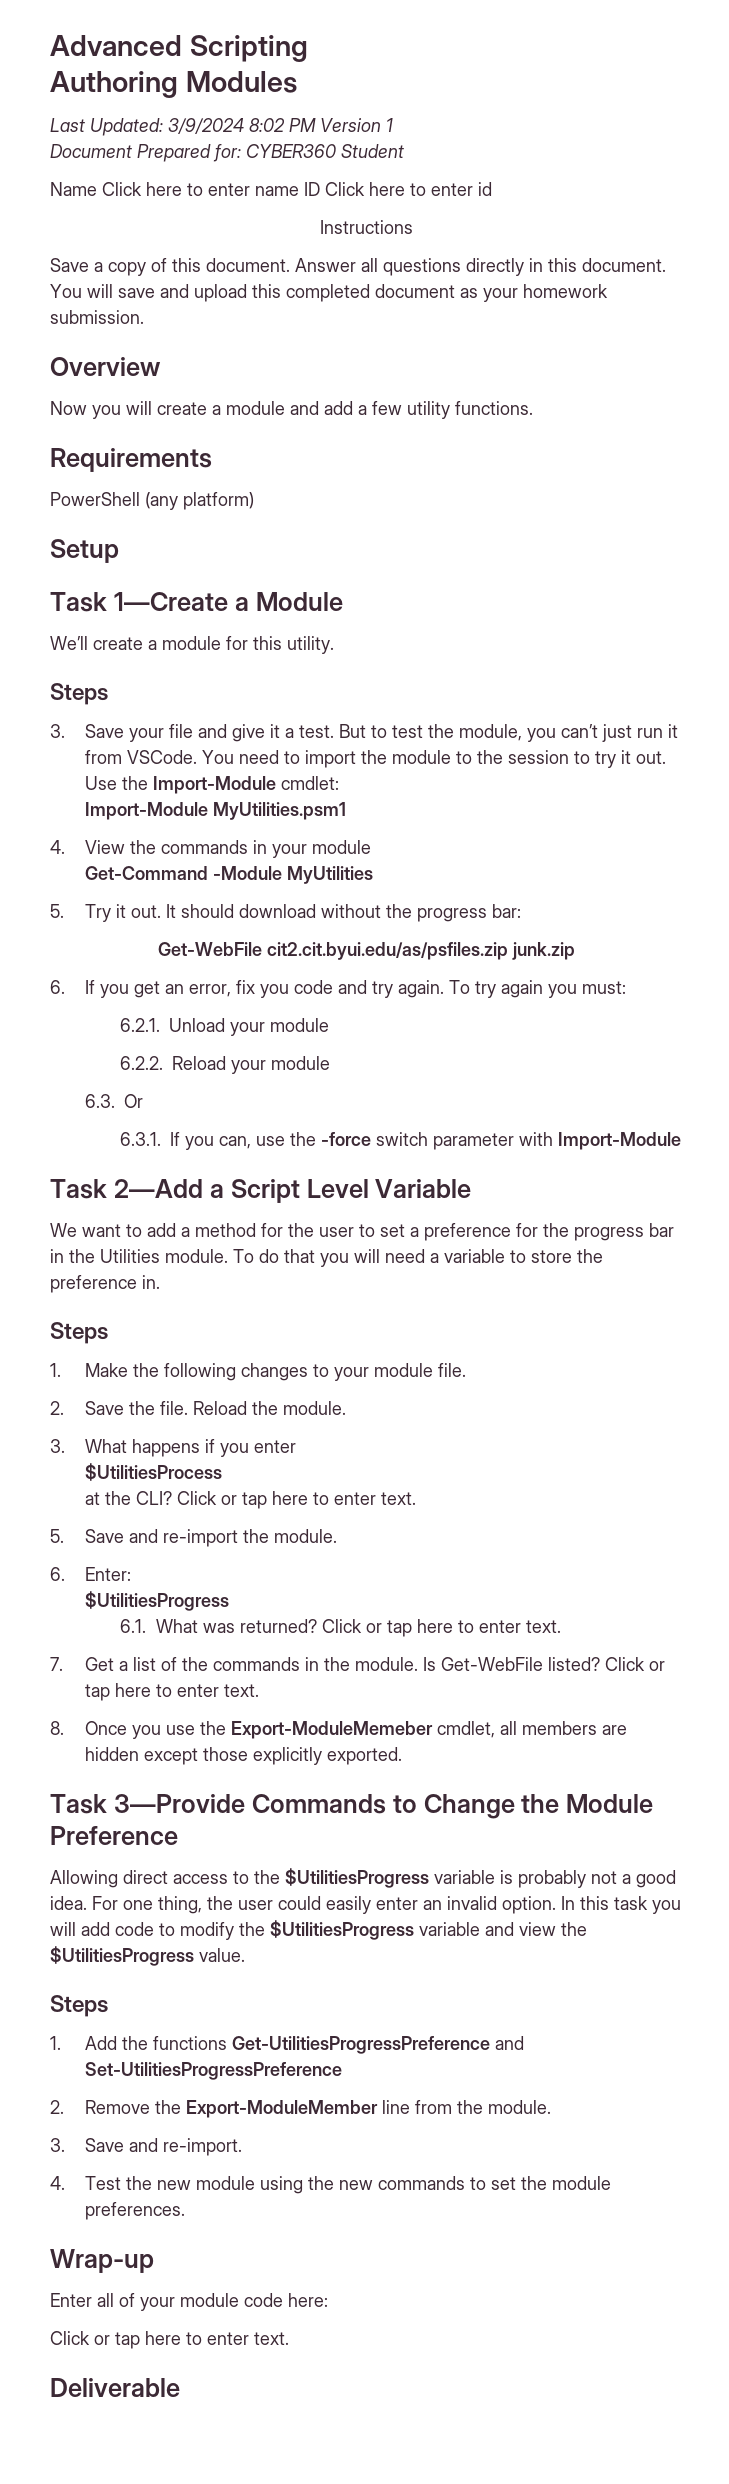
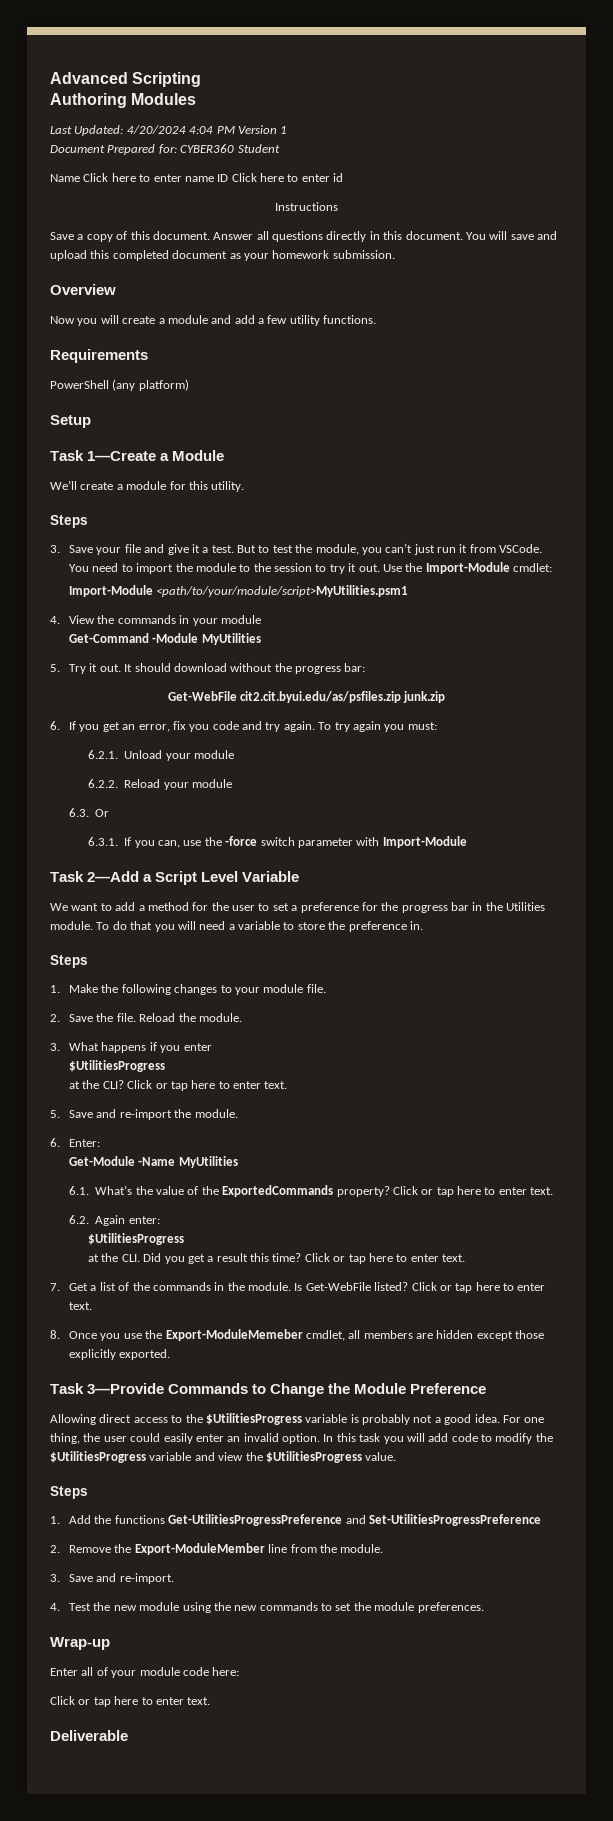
[168,118,285,134] 3/9/2024 8:02 -> [126,125,214,134] 4/20/2024 4:04
[213,802,347,820] MyUtilities.psm1 -> [156,585,409,597] <path/to/your/module/script>MyUtilities.psm1
[85,1463,223,1481] $UtilitiesProcess -> [69,1060,166,1072] $UtilitiesProgress
[85,1591,230,1611] [120,1619,317,1633] $UtilitiesProgress // 6.1. What was returned? -> [69,1156,238,1168] [69,1185,554,1197] [69,1215,160,1226] [88,1233,185,1245] [88,1253,302,1264] Get-Module -Name MyUtilities // 6.1. What’s the value of the ExportedCommands property? Click or tap here to enter text. // 6.2. Again enter: // $UtilitiesProgress // at the CLI. Did you get a result this time?

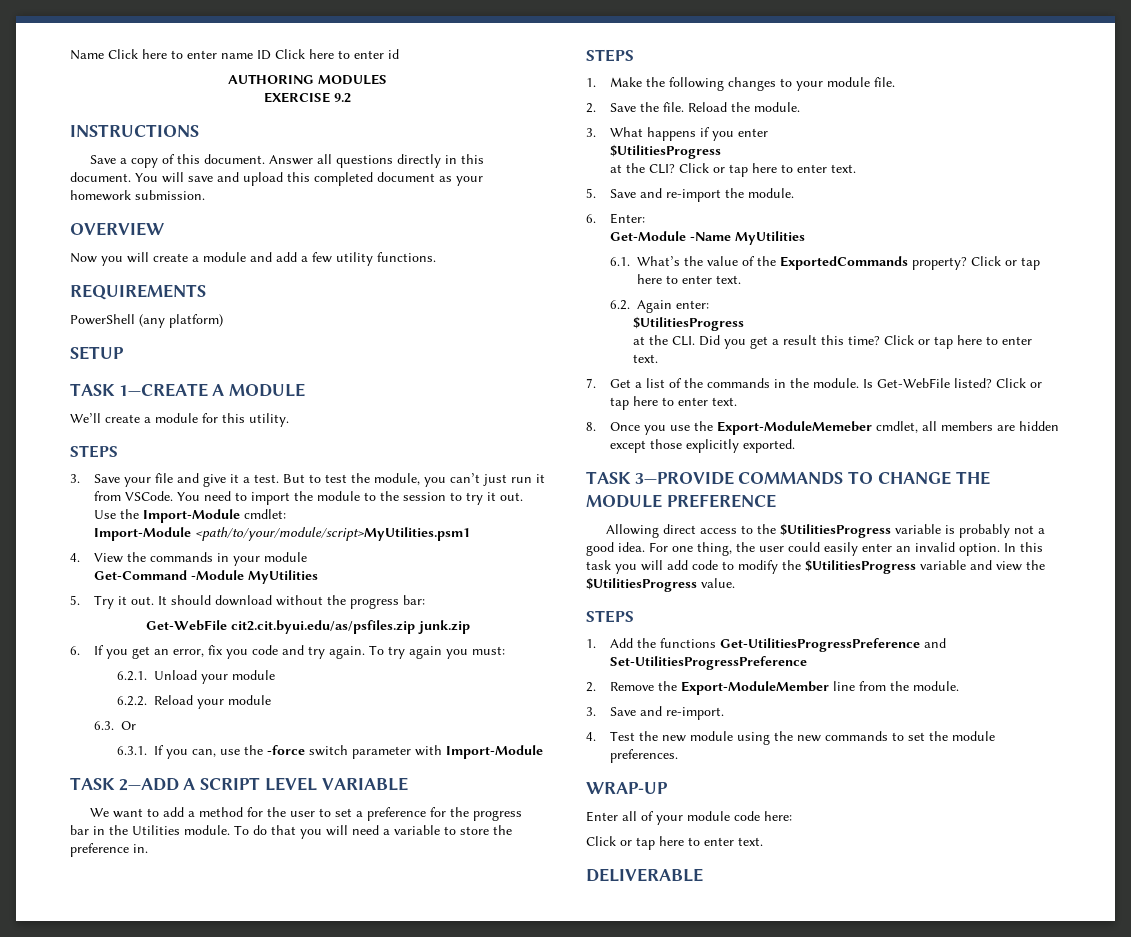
[50,72,202,87] [50,93,197,108] [50,125,288,136] [50,144,280,155] Advanced Scripting // Authoring Modules // Last Updated: 4/20/2024 4:04 PM Version 1 // Document Prepared for: CYBER360 Student // -> (70, 55) none
[275,202,338,211] Instructions -> [228,74,387,85] [264,92,351,103] [70,124,199,137] AUTHORING MODULES // EXERCISE 9.2 // INSTRUCTIONS
[50,284,116,295] Overview -> [70,222,164,236] OVERVIEW
[50,349,148,363] Requirements -> [70,284,206,300] REQUIREMENTS
[50,415,91,428] [50,450,225,461] Setup // Task 1—Create a Module -> [70,346,124,360] [70,383,306,397] SETUP // TASK 1—CREATE A MODULE
[50,515,88,528] Steps -> [70,445,118,458] STEPS
[50,871,300,885] Task 2—Add a Script Level Variable -> [70,777,408,791] TASK 2—ADD A SCRIPT LEVEL VARIABLE
[50,955,88,968] Steps -> [586,49,634,62] STEPS
[50,1383,487,1397] Task 3—Provide Commands to Change the Module Preference -> [586,471,990,485] [586,494,776,508] TASK 3—PROVIDE COMMANDS TO CHANGE THE MODULE PREFERENCE
[50,1486,88,1499] Steps -> [586,610,634,623] STEPS
[50,1637,110,1650] Wrap-up -> [586,782,668,794] WRAP-UP
[50,1730,128,1741] Deliverable -> [586,868,703,882] DELIVERABLE

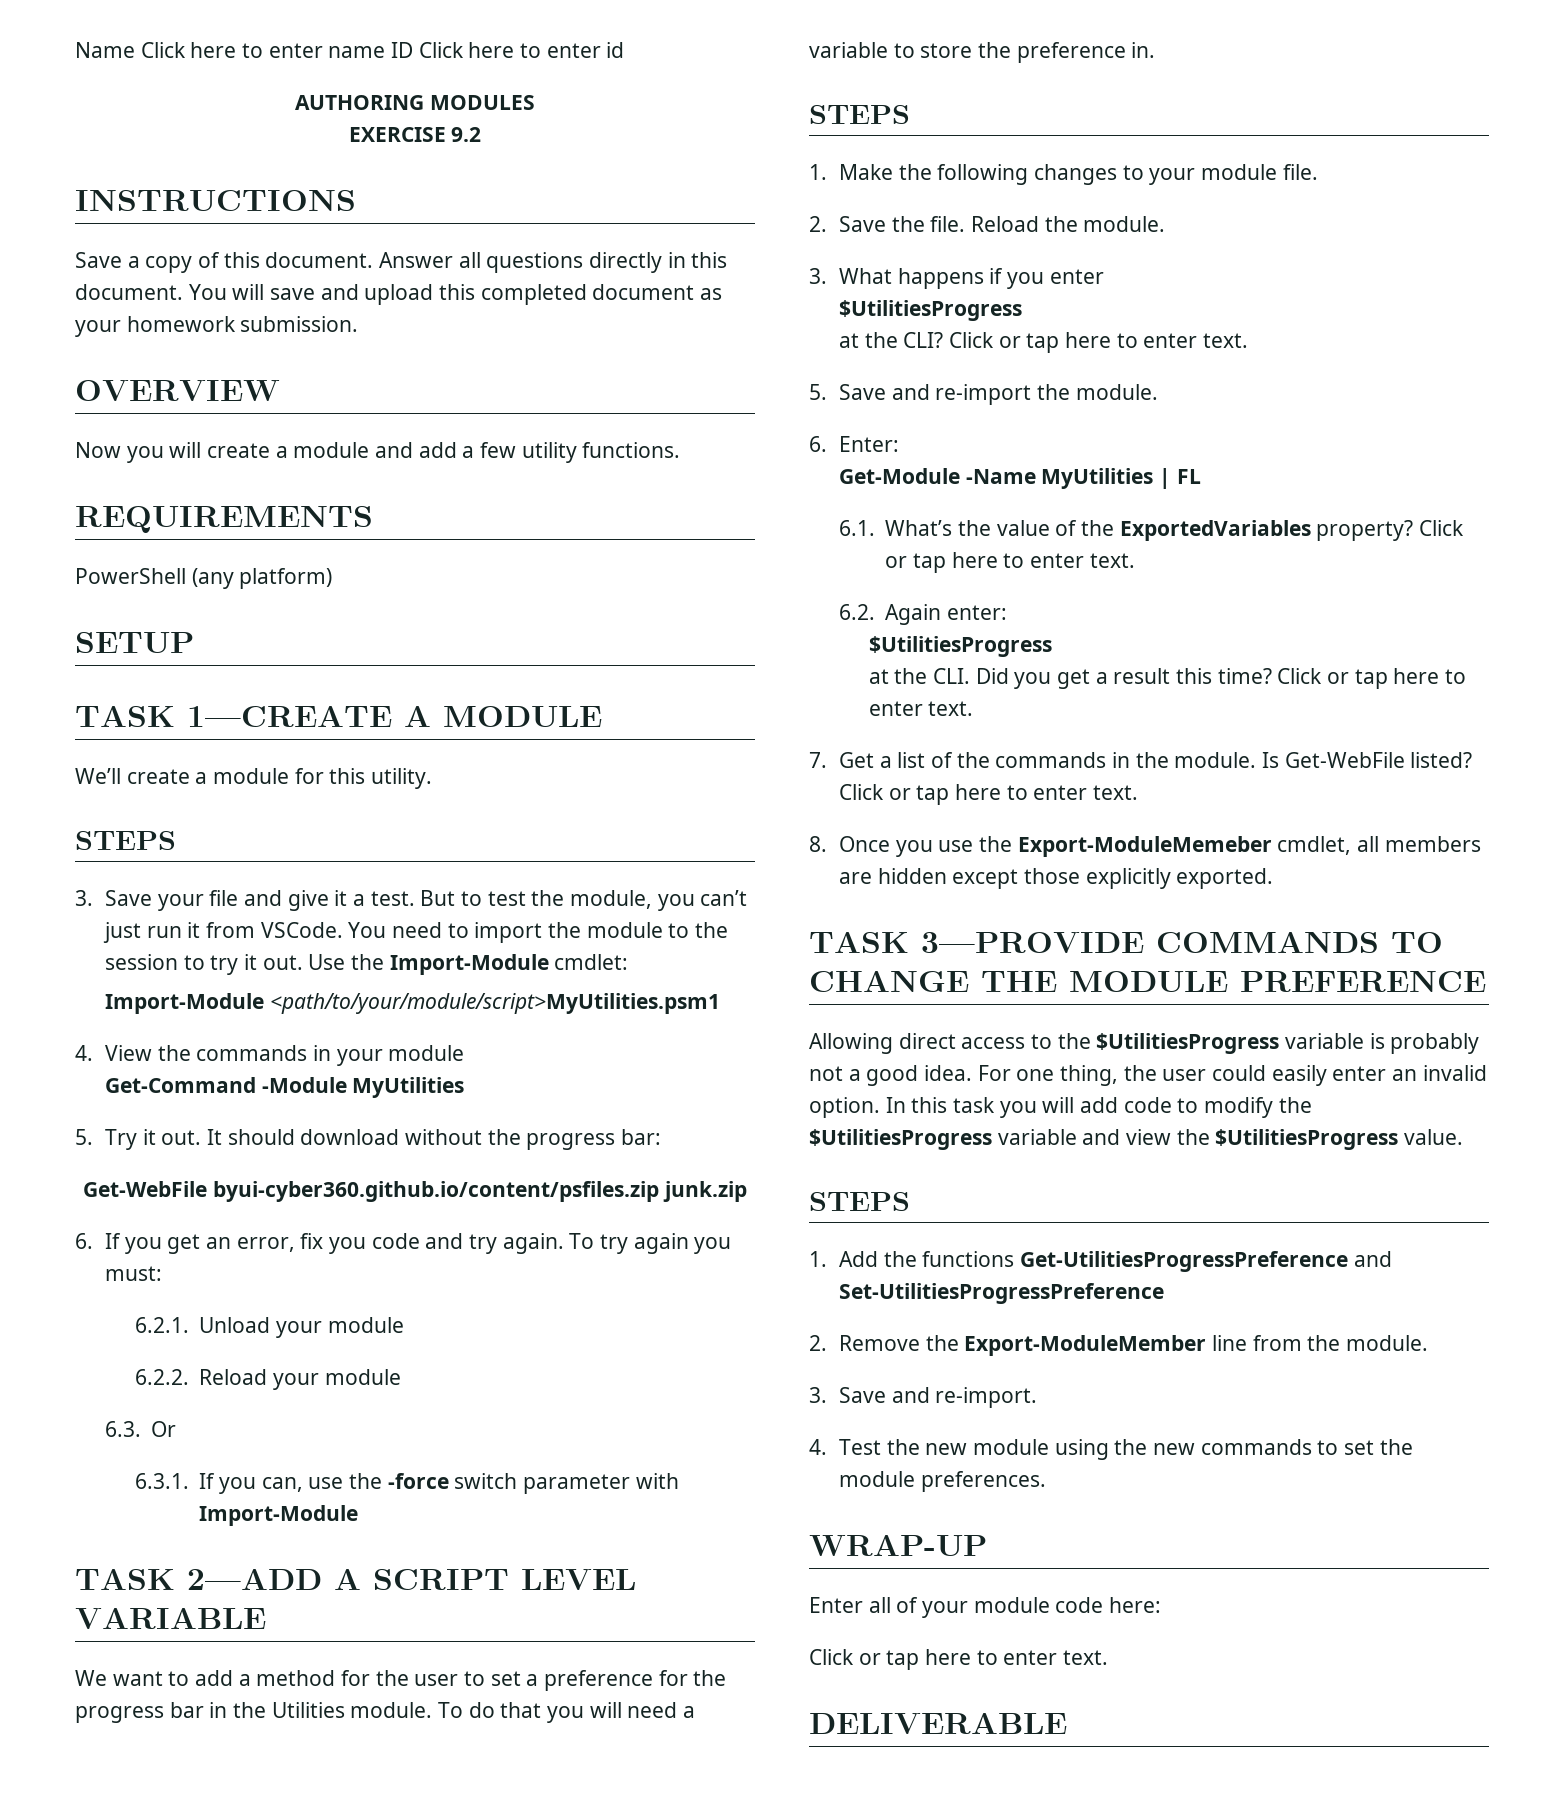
[230,620,415,634] cit2.cit.byui.edu/as/psfiles.zip -> [212,1181,659,1202] byui-cyber360.github.io/content/psfiles.zip
(805, 238) none -> [1158,468,1201,489] | FL
[779,256,908,270] ExportedCommands -> [1119,520,1311,541] ExportedVariables

